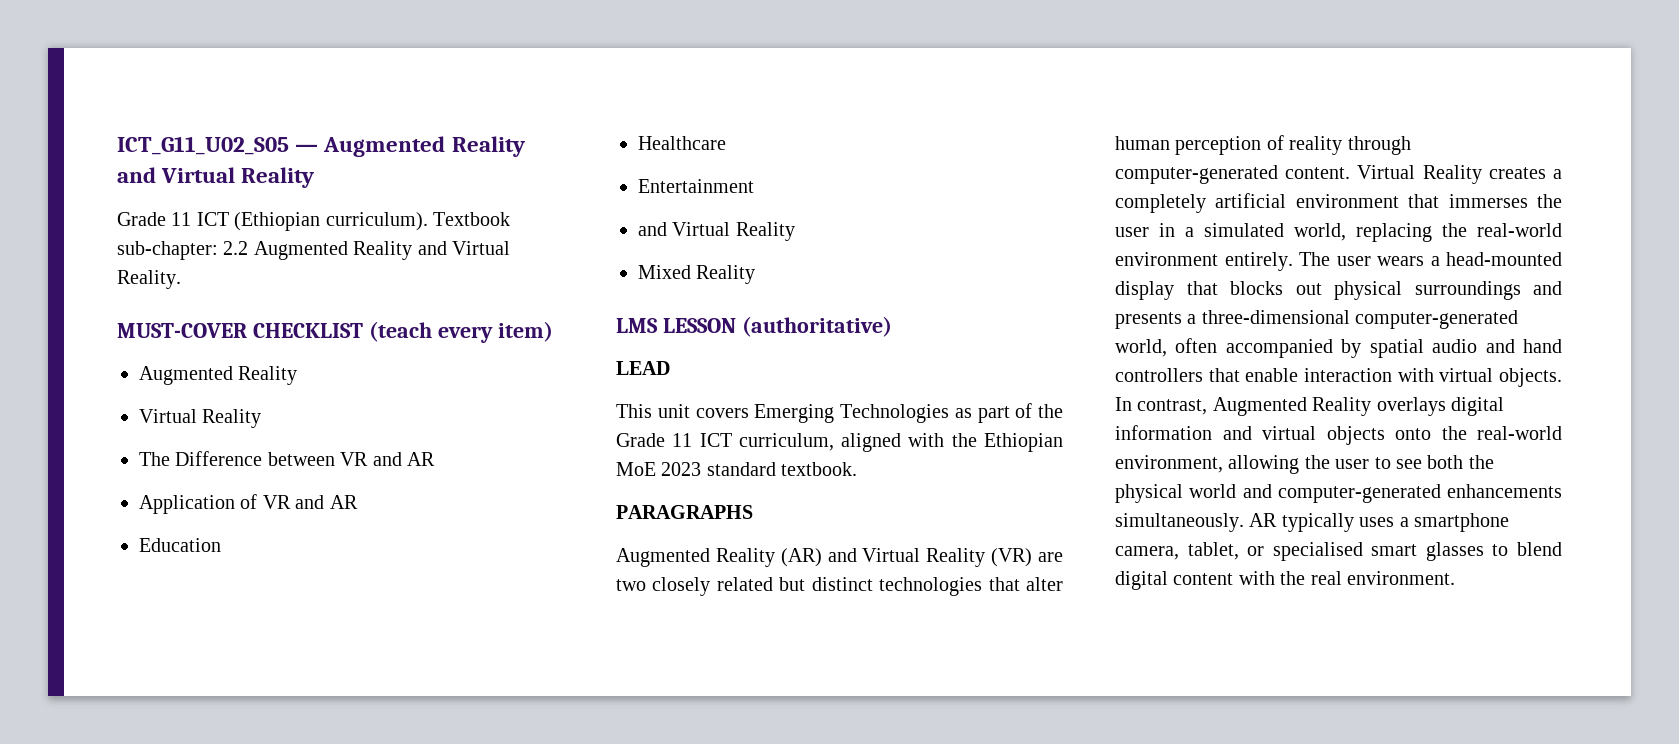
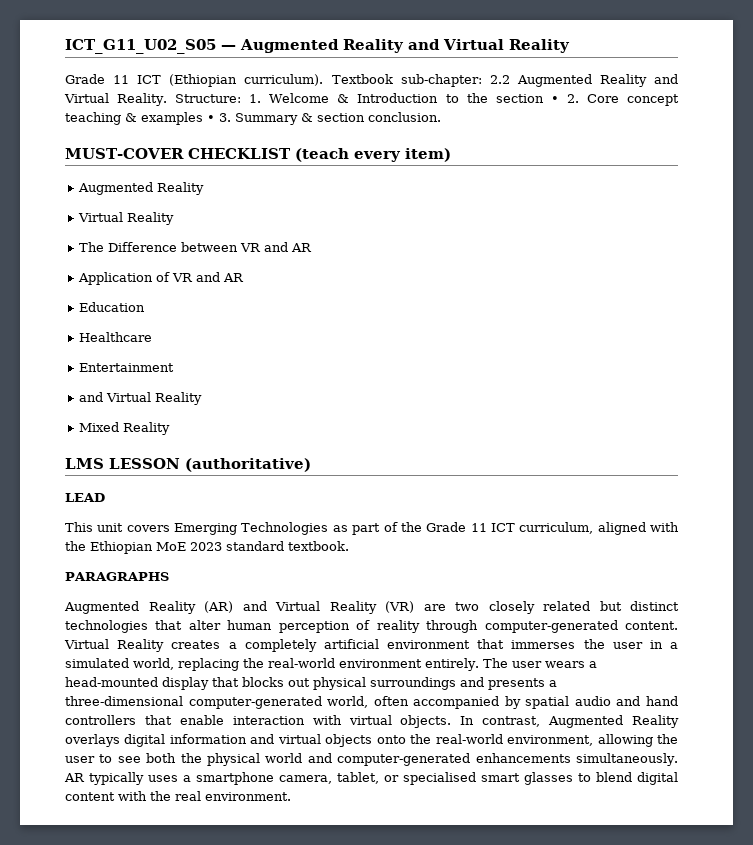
(181, 279) none -> [175,93,679,106] [65,112,441,125] Structure: 1. Welcome & Introduction to the section • 2. Core concept teaching & examples • 3. Summary & section conclusion.

